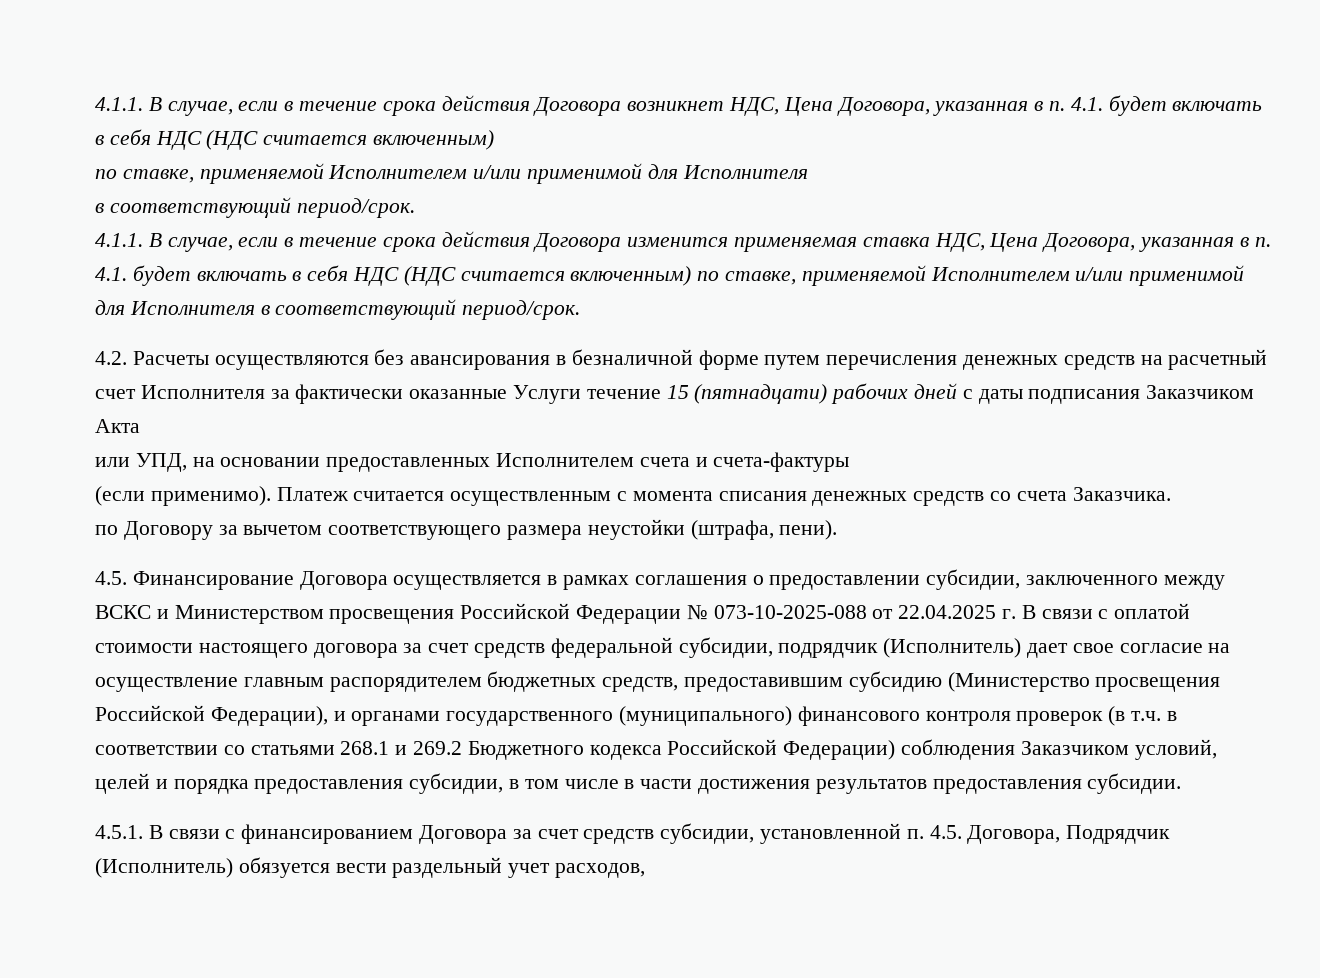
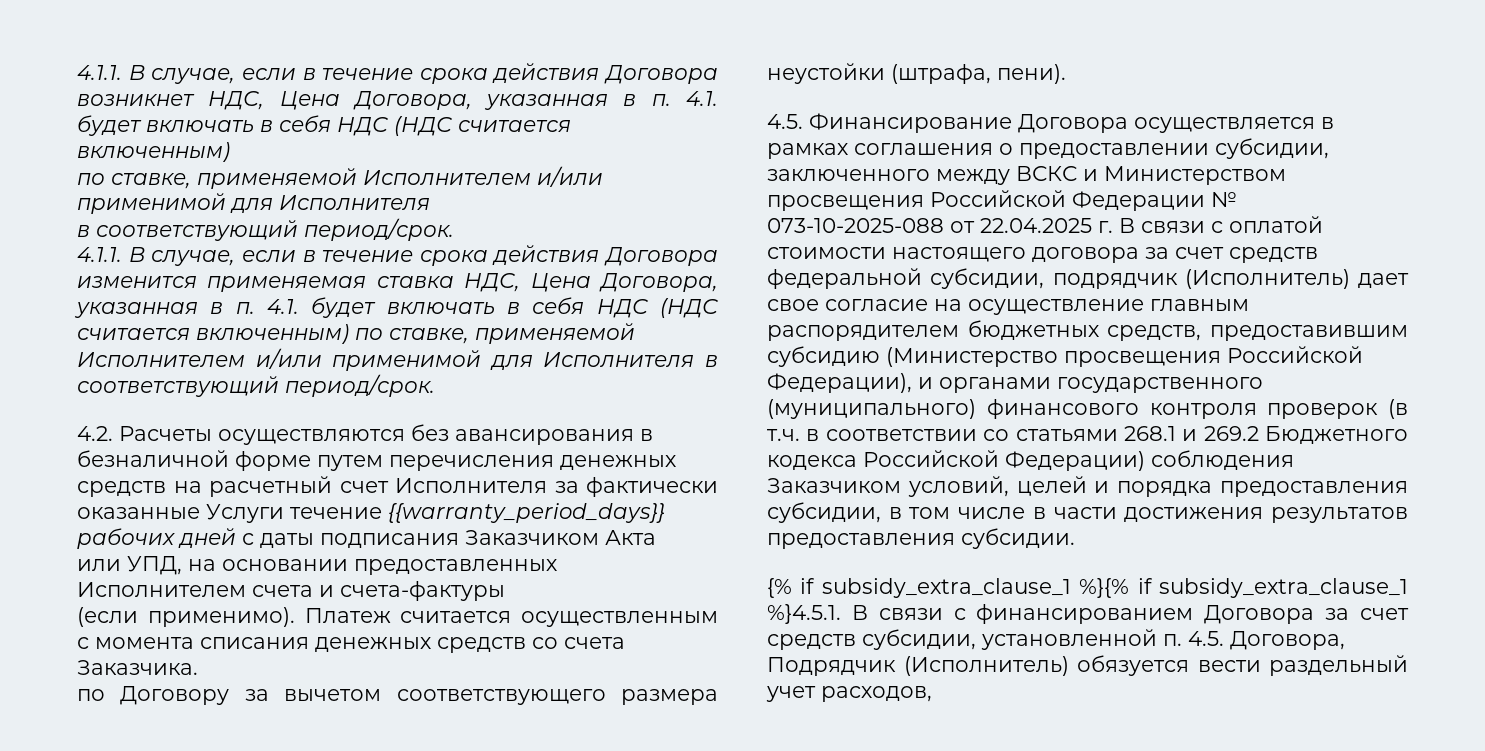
[666,384,828,404] 15 (пятнадцати) -> [388,503,665,523] {{warranty_period_days}}
[95,825,143,839] 4.5.1. -> [767,578,1408,598] [767,604,841,624] {% if subsidy_extra_clause_1 %}{% if subsidy_extra_clause_1 %}4.5.1.

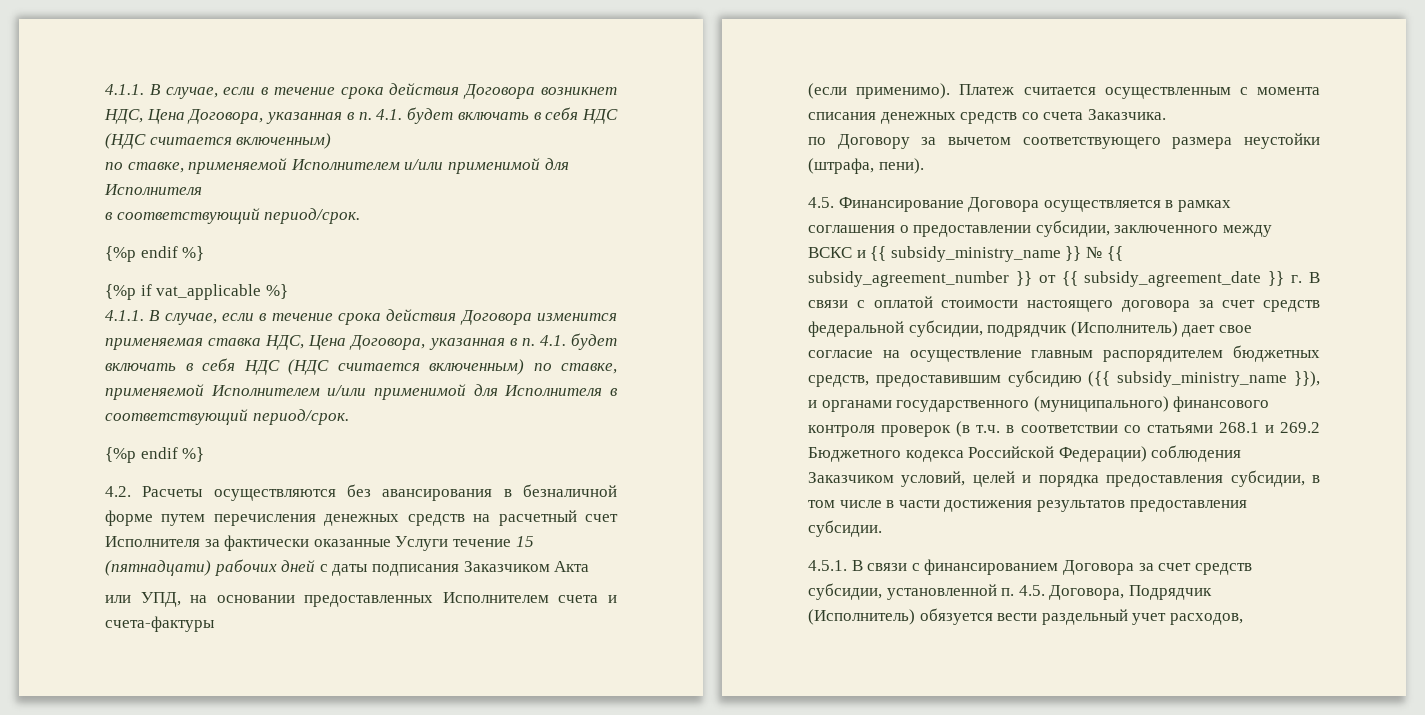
(454, 229) none -> [105,246,205,262] [105,284,288,300] // {%p endif %} // {%p if vat_applicable %}
(435, 385) none -> [105,447,205,463] // {%p endif %}
[388,503,665,523] {{warranty_period_days}} -> [515,536,534,547] [105,560,211,576] 15 (пятнадцати)
[1104,166,1286,185] [767,190,1237,211] [767,218,1092,233] Министерством просвещения Российской Федерации № 073-10-2025-088 от 22.04.2025 -> [870,246,1123,262] [808,271,1285,287] {{ subsidy_ministry_name }} № {{ subsidy_agreement_number }} от {{ subsidy_agreement_date }}
[886,346,1363,367] [767,373,912,393] (Министерство просвещения Российской Федерации), -> [1088,371,1320,387] ({{ subsidy_ministry_name }}),
[767,578,1408,598] [767,604,841,624] {% if subsidy_extra_clause_1 %}{% if subsidy_extra_clause_1 %}4.5.1. -> [808,560,847,571] 4.5.1.

